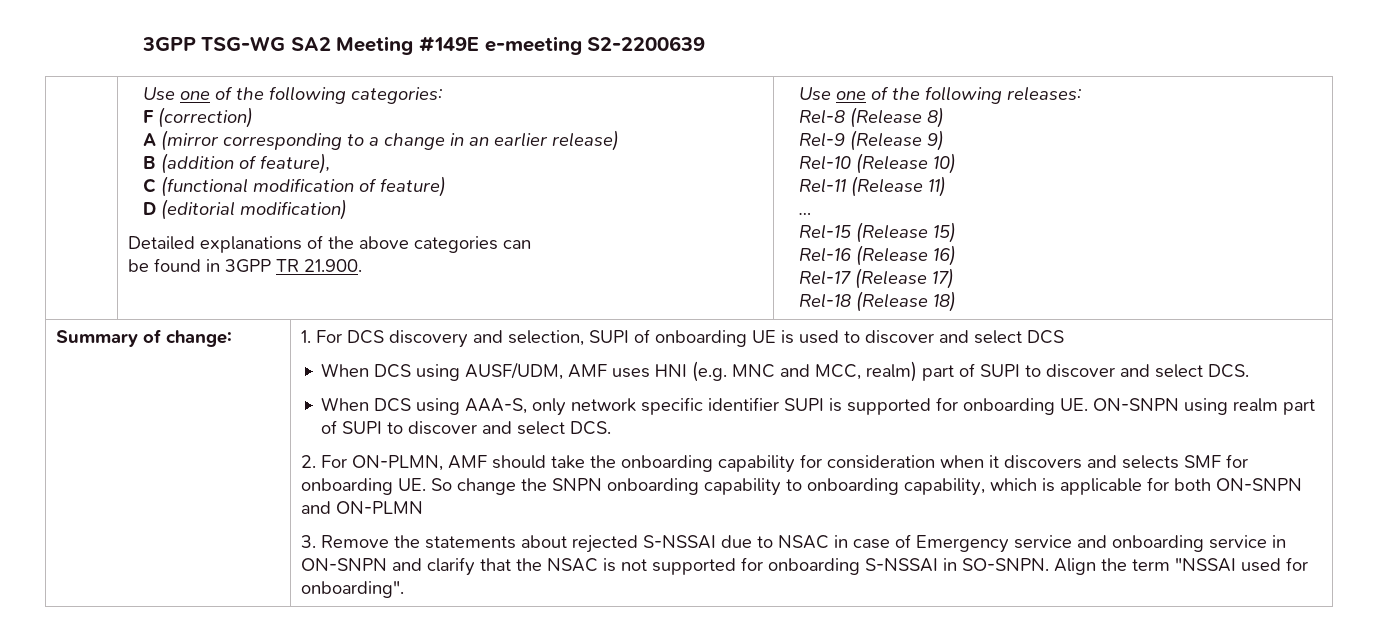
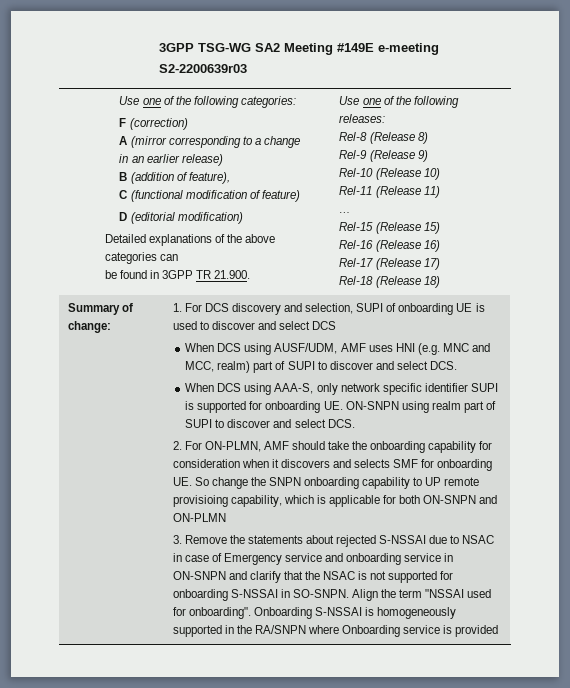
[587,36,706,51] S2-2200639 -> [158,64,247,73] S2-2200639r03
[807,478,900,495] onboarding -> [425,477,480,486] [172,495,228,507] UP remote provisioing
(405, 589) none -> [253,607,457,619] [172,625,499,637] Onboarding S-NSSAI is homogeneously supported in the RA/SNPN where Onboarding service is provided

